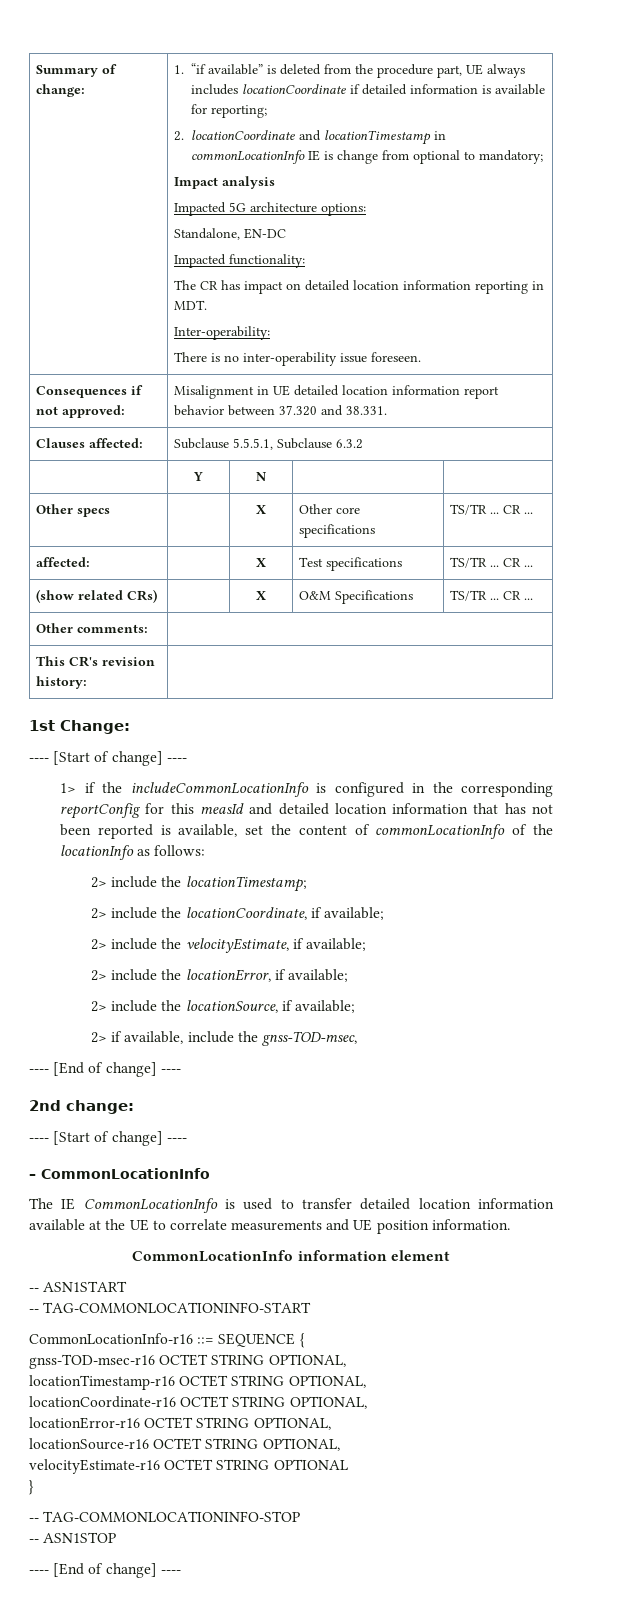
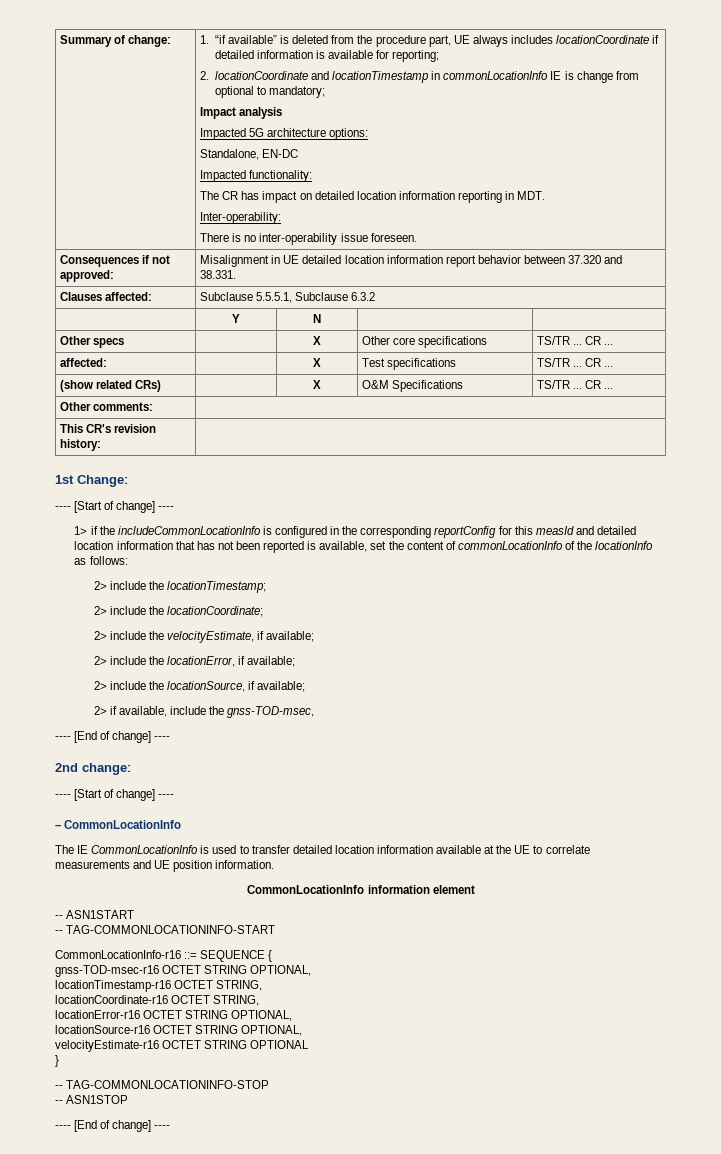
[185,907,384,920] locationCoordinate, if available; -> [167,606,264,617] locationCoordinate;
[231,1375,366,1388] STRING OPTIONAL, -> [216,980,263,991] STRING,
[232,1396,367,1409] STRING OPTIONAL, -> [213,995,260,1006] STRING,

